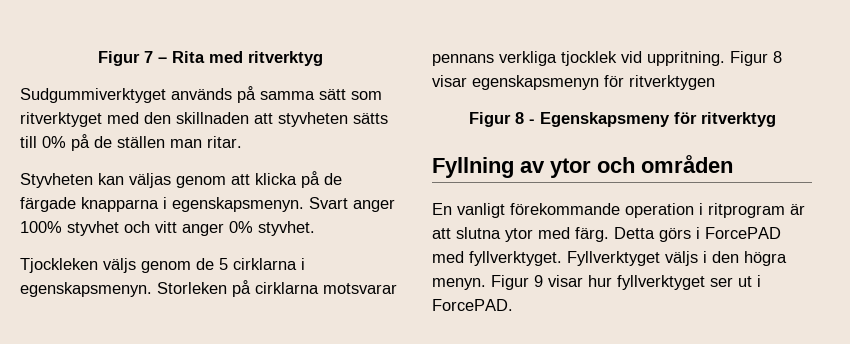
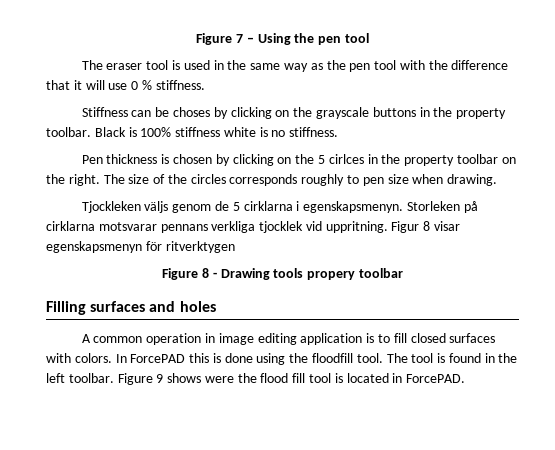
[97,51,140,66] Figur -> [196,33,233,45] Figure
[171,51,323,66] [20,86,382,103] [20,112,388,127] [20,134,242,151] [20,171,342,188] [20,197,395,212] [20,221,315,236] Rita med ritverktyg // Sudgummiverktyget används på samma sätt som ritverktyget med den skillnaden att styvheten sätts till 0% på de ställen man ritar. // Styvheten kan väljas genom att klicka på de färgade knapparna i egenskapsmenyn. Svart anger 100% styvhet och vitt anger 0% styvhet. -> [257,33,369,45] [81,60,509,72] [46,80,205,90] [81,107,507,119] [46,127,339,137] [81,154,516,166] [46,174,498,186] Using the pen tool // The eraser tool is used in the same way as the pen tool with the difference that it will use 0 % stiffness. // Stiffness can be choses by clicking on the grayscale buttons in the property toolbar. Black is 100% stiffness white is no stiffness. // Pen thickness is chosen by clicking on the 5 cirlces in the property toolbar on the right. The size of the circles corresponds roughly to pen size when drawing.
[468,112,511,127] Figur -> [162,268,199,280] Figure
[539,112,776,127] [432,155,733,178] [432,203,805,218] [432,227,781,242] [432,251,787,266] [432,275,761,290] Egenskapsmeny för ritverktyg // Fyllning av ytor och områden // En vanligt förekommande operation i ritprogram är att slutna ytor med färg. Detta görs i ForcePAD med fyllverktyget. Fyllverktyget väljs i den högra menyn. Figur 9 visar hur fyllverktyget ser ut i -> [220,268,403,280] [46,301,216,315] [81,333,496,345] [46,353,518,365] [46,373,403,385] Drawing tools propery toolbar // Filling surfaces and holes // A common operation in image editing application is to fill closed surfaces with colors. In ForcePAD this is done using the floodfill tool. The tool is found in the left toolbar. Figure 9 shows were the flood fill tool is located in

